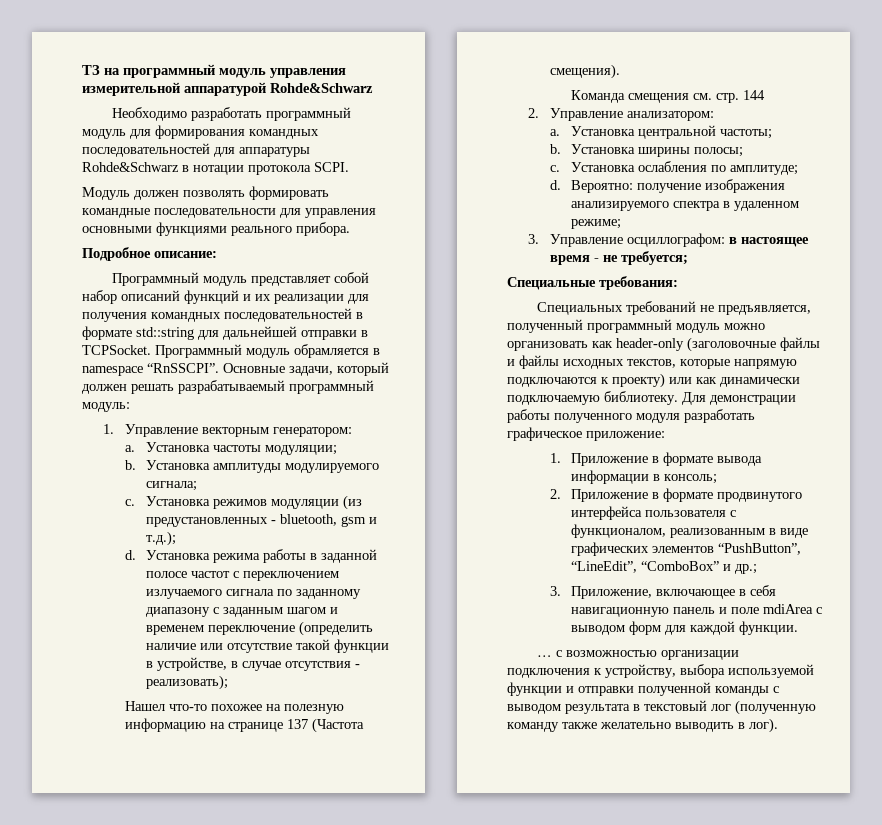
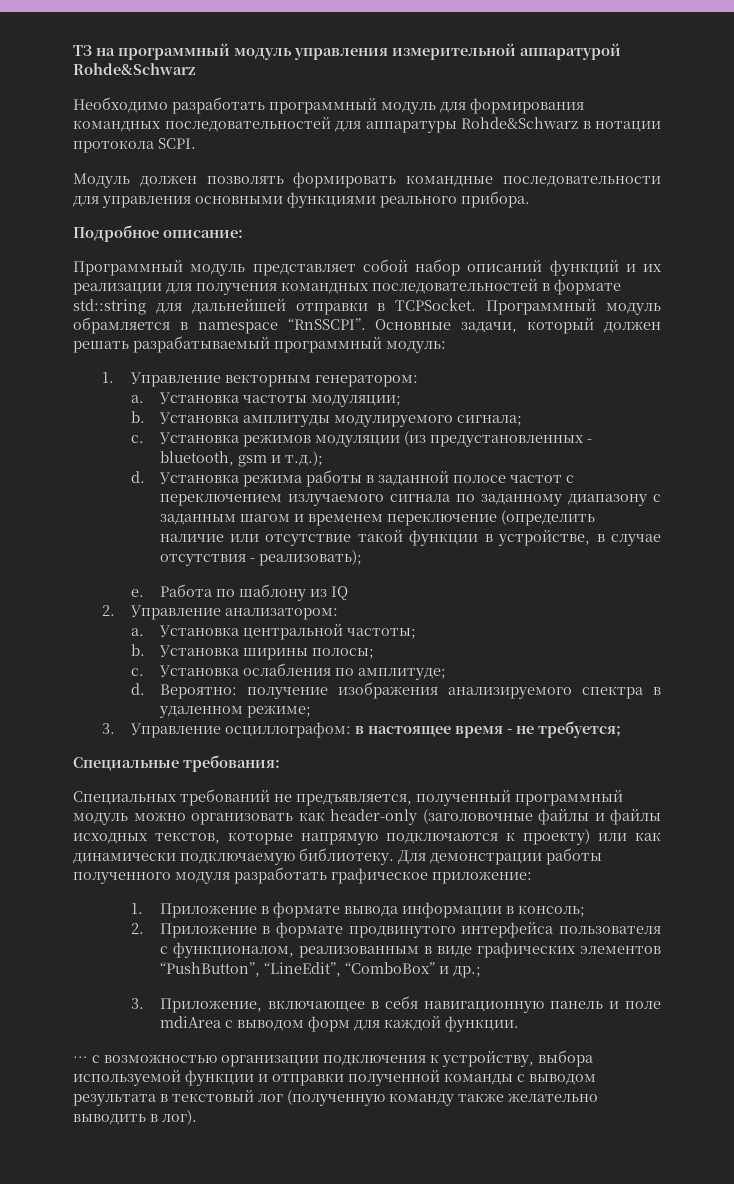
[124,701,344,714] [124,718,364,733] [549,64,620,79] [571,90,766,103] Нашел что-то похожее на полезную информацию на странице 137 (Частота смещения). // Команда смещения см. стр. 144 -> [130,584,348,601] e. Работа по шаблону из IQ

